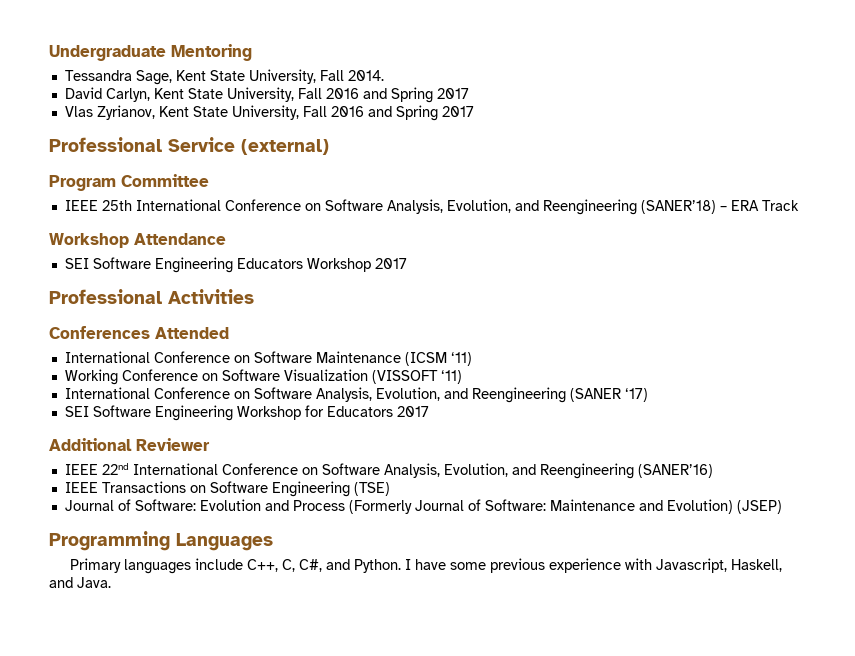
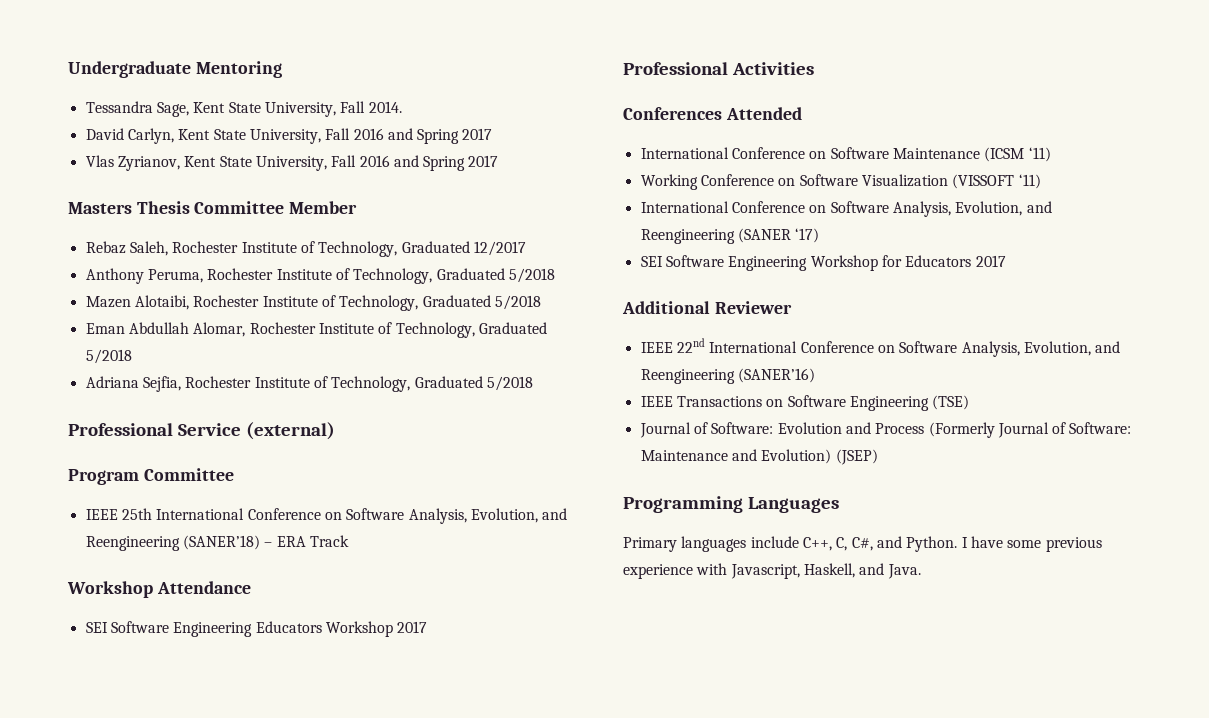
(474, 111) none -> [68,201,358,214] [85,241,526,257] [85,268,555,284] [85,295,541,311] [85,322,547,338] [85,349,132,364] [85,376,533,392] // Masters Thesis Committee Member // Rebaz Saleh, Rochester Institute of Technology, Graduated 12/2017 // Anthony Peruma, Rochester Institute of Technology, Graduated 5/2018 // Mazen Alotaibi, Rochester Institute of Technology, Graduated 5/2018 // Eman Abdullah Alomar, Rochester Institute of Technology, Graduated 5/2018 // Adriana Sejfia, Rochester Institute of Technology, Graduated 5/2018

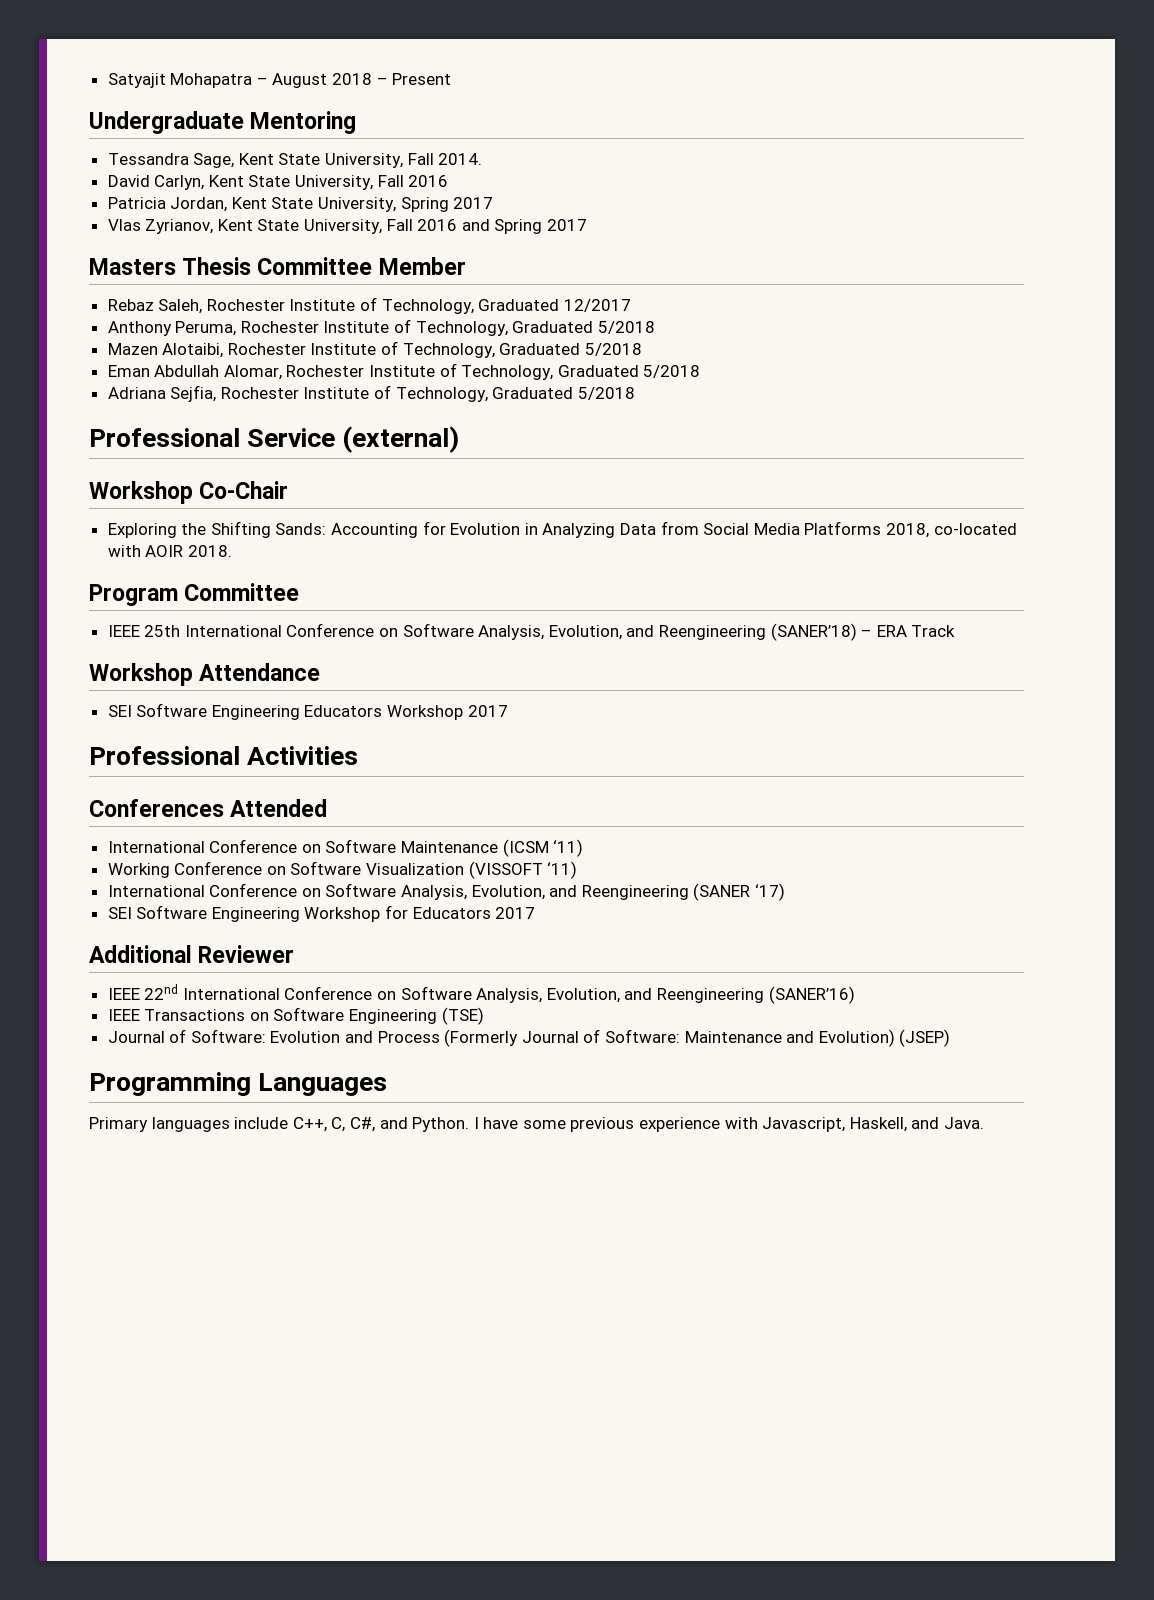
(68, 69) none -> [107,73,452,88] Satyajit Mohapatra – August 2018 – Present //
[387,128,413,140] and -> [107,197,397,212] // Patricia Jordan, Kent State University,
(335, 431) none -> [89,481,289,504] [107,521,1017,538] [107,545,232,557] // Workshop Co-Chair // Exploring the Shifting Sands: Accounting for Evolution in Analyzing Data from Social Media Platforms 2018, co-located with AOIR 2018.

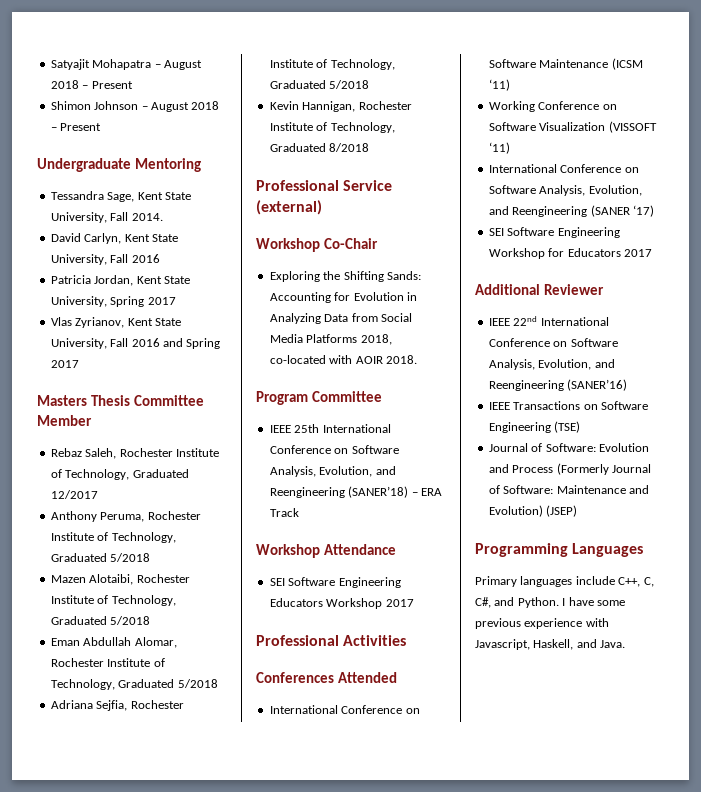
(452, 79) none -> [50,101,220,112] [50,123,102,131] // Shimon Johnson – August 2018 – Present
(635, 393) none -> [269,101,412,112] [269,122,395,133] [269,143,370,152] // Kevin Hannigan, Rochester Institute of Technology, Graduated 8/2018

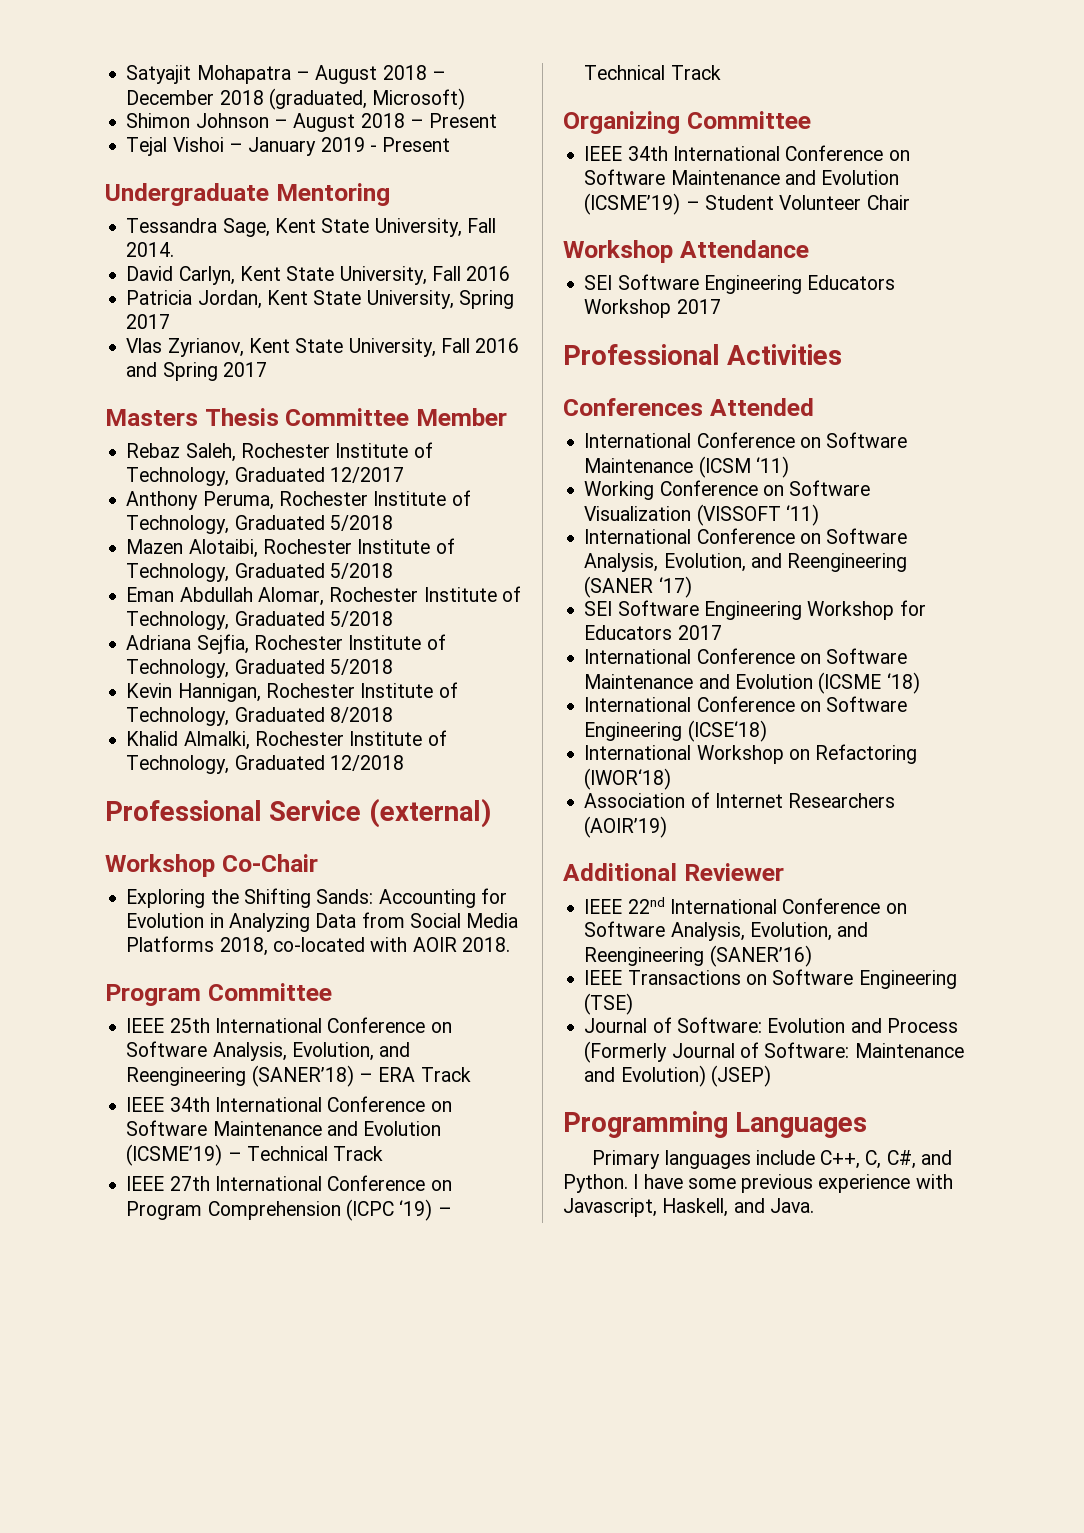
[91,81,133,89] Present -> [126,88,466,110] December 2018 (graduated, Microsoft)
(102, 127) none -> [126,137,451,156] // Tejal Vishoi – January 2019 - Present
(370, 147) none -> [126,730,447,750] [126,755,404,774] // Khalid Almalki, Rochester Institute of Technology, Graduated 12/2018
(299, 512) none -> [126,1096,452,1112] [126,1120,442,1136] [126,1144,384,1166] [126,1175,452,1191] [126,1199,452,1221] [584,65,721,80] [563,111,811,134] [584,145,910,161] [584,169,900,185] [584,193,910,215] // IEEE 34th International Conference on Software Maintenance and Evolution (ICSME’19) – Technical Track // IEEE 27th International Conference on Program Comprehension (ICPC ‘19) – Technical Track // Organizing Committee // IEEE 34th International Conference on Software Maintenance and Evolution (ICSME’19) – Student Volunteer Chair
(652, 253) none -> [584,648,908,664] [584,672,920,694] [584,696,908,712] [584,720,767,742] [584,744,918,764] [584,768,672,790] [584,792,896,808] [584,816,668,838] // International Conference on Software Maintenance and Evolution (ICSME ‘18) // International Conference on Software Engineering (ICSE‘18) // International Workshop on Refactoring (IWOR‘18) // Association of Internet Researchers (AOIR’19)

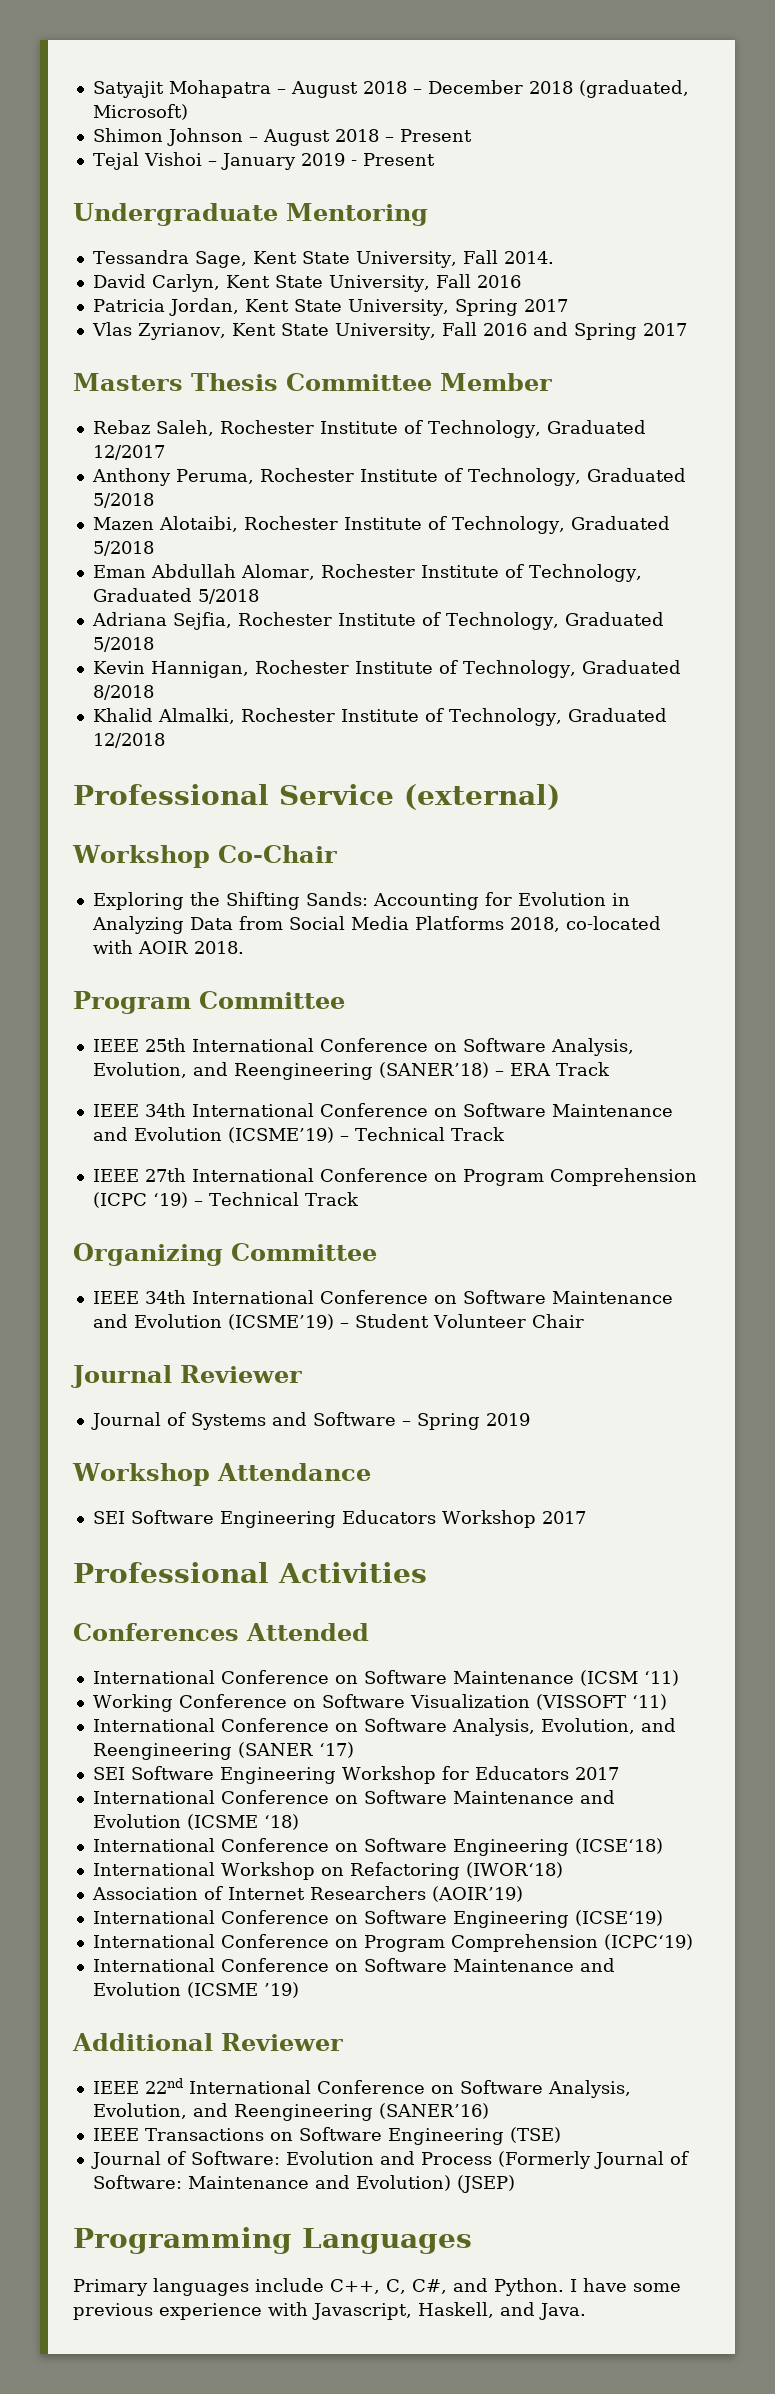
(910, 202) none -> [71,1365,302,1388] [90,1412,530,1430] // Journal Reviewer // Journal of Systems and Software – Spring 2019
(668, 827) none -> [92,1910,663,1928] [92,1934,693,1952] [92,1958,615,1972] [92,1982,299,1998] // International Conference on Software Engineering (ICSE‘19) // International Conference on Program Comprehension (ICPC‘19) // International Conference on Software Maintenance and Evolution (ICSME ’19)

